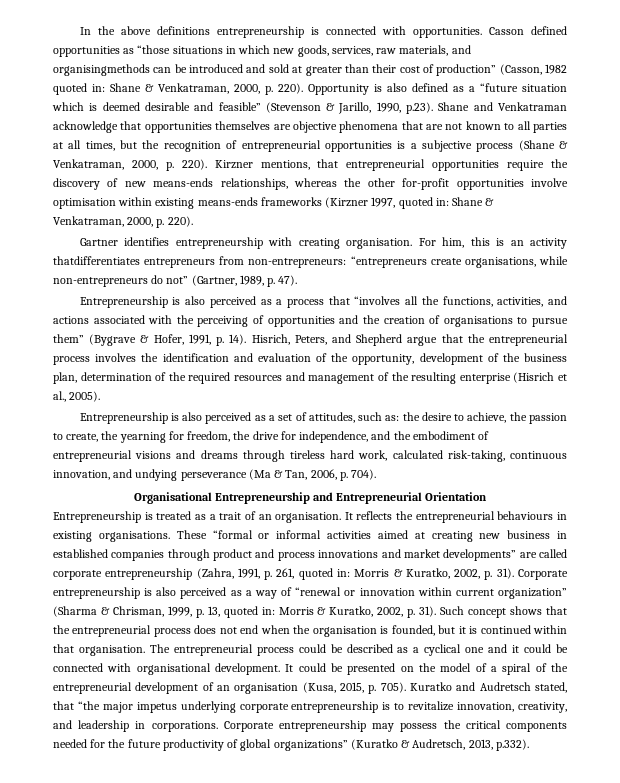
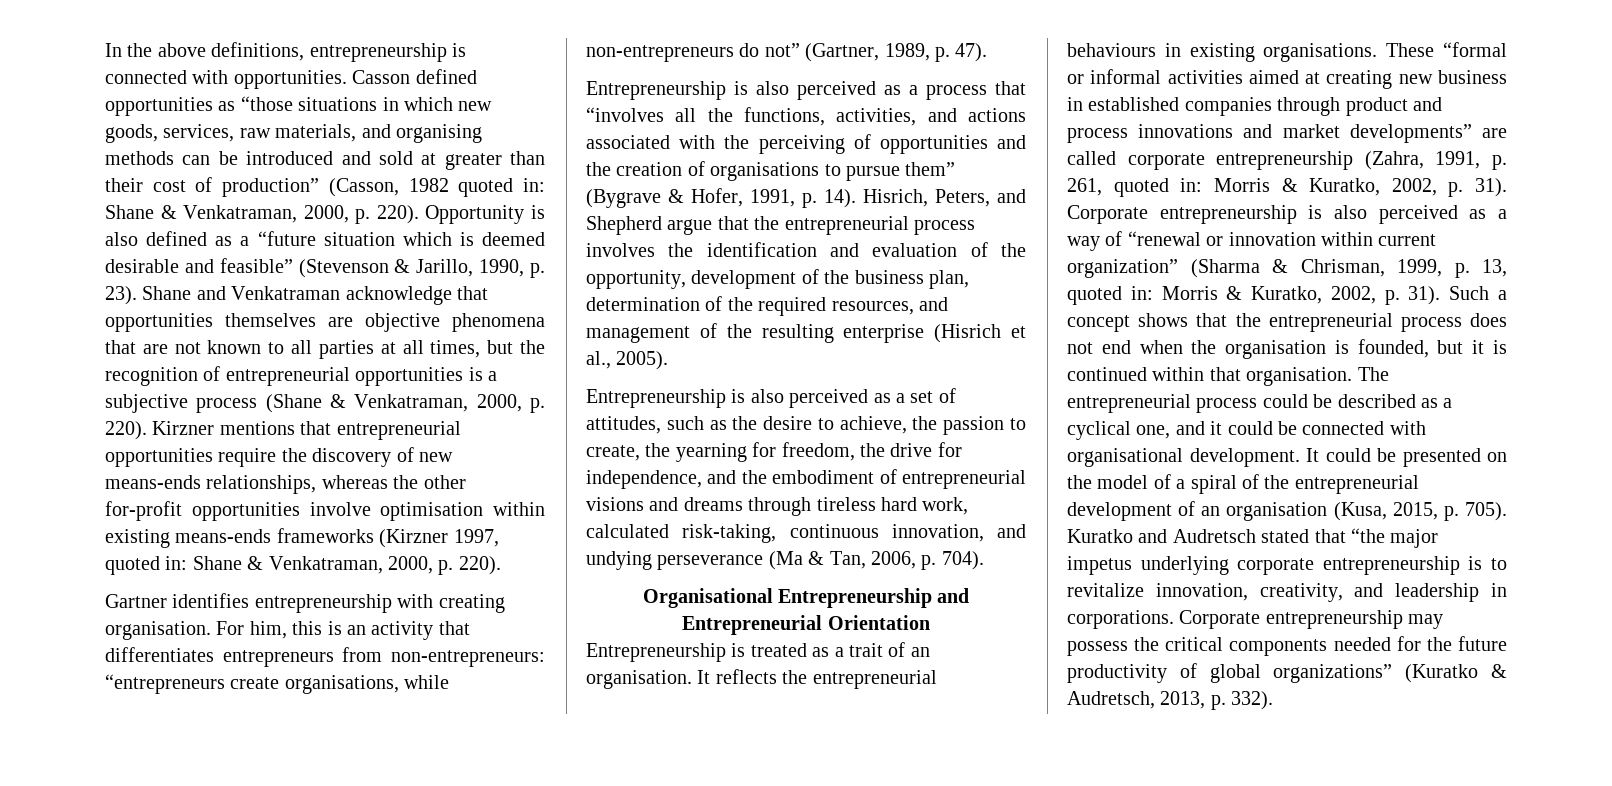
[156,26,210,35] definitions -> [211,42,305,61] definitions,
[53,64,150,76] organisingmethods -> [396,124,482,143] [105,151,174,165] organising methods
[406,102,434,114] p.23). -> [529,263,545,278] [105,286,137,305] p. 23).
[260,160,310,170] mentions, -> [219,421,295,435] mentions
[53,256,140,265] thatdifferentiates -> [438,621,470,635] [105,647,214,662] that differentiates
[234,375,283,381] resources -> [831,301,914,315] resources,
[385,415,400,421] as: -> [709,420,727,430] as
(465, 610) none -> [1498,290,1507,300] a
[465,647,485,653] one -> [1136,425,1171,439] one,
[534,682,567,693] stated, -> [1261,529,1310,543] stated
[495,739,529,751] p.332). -> [1210,691,1274,710] p. 332).

